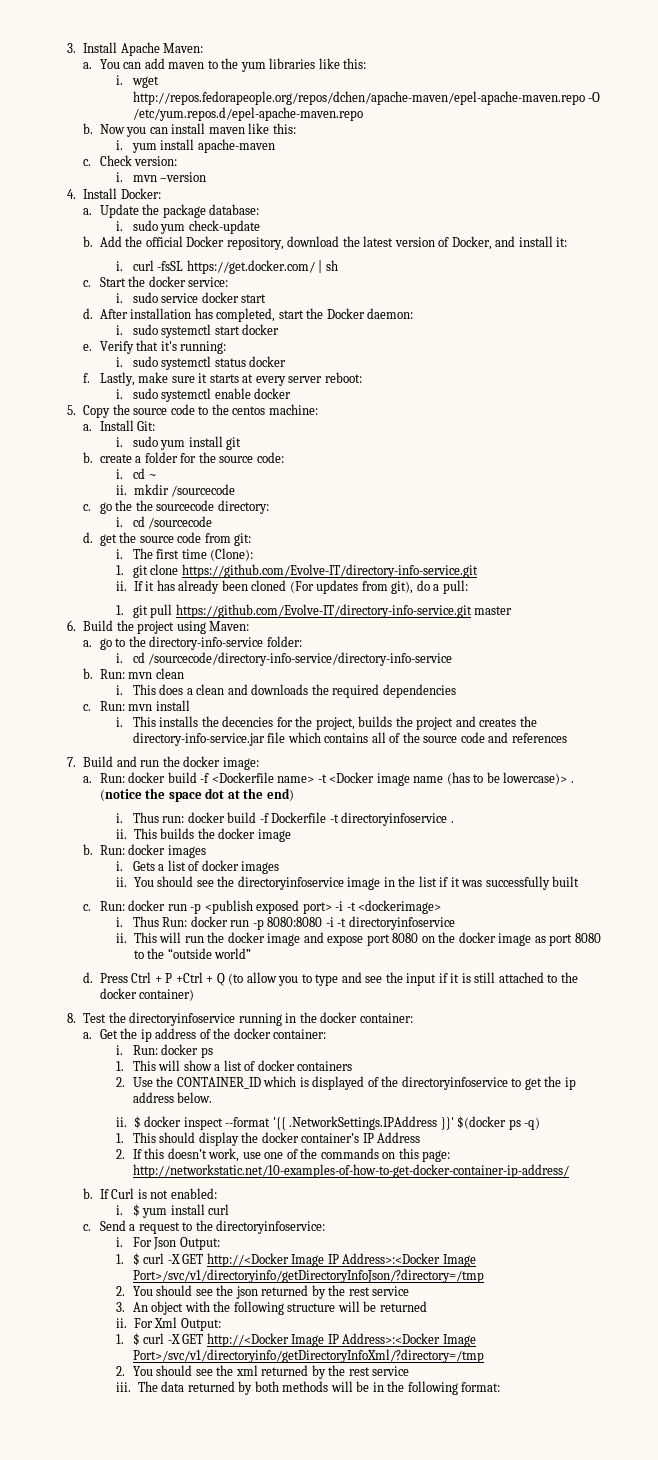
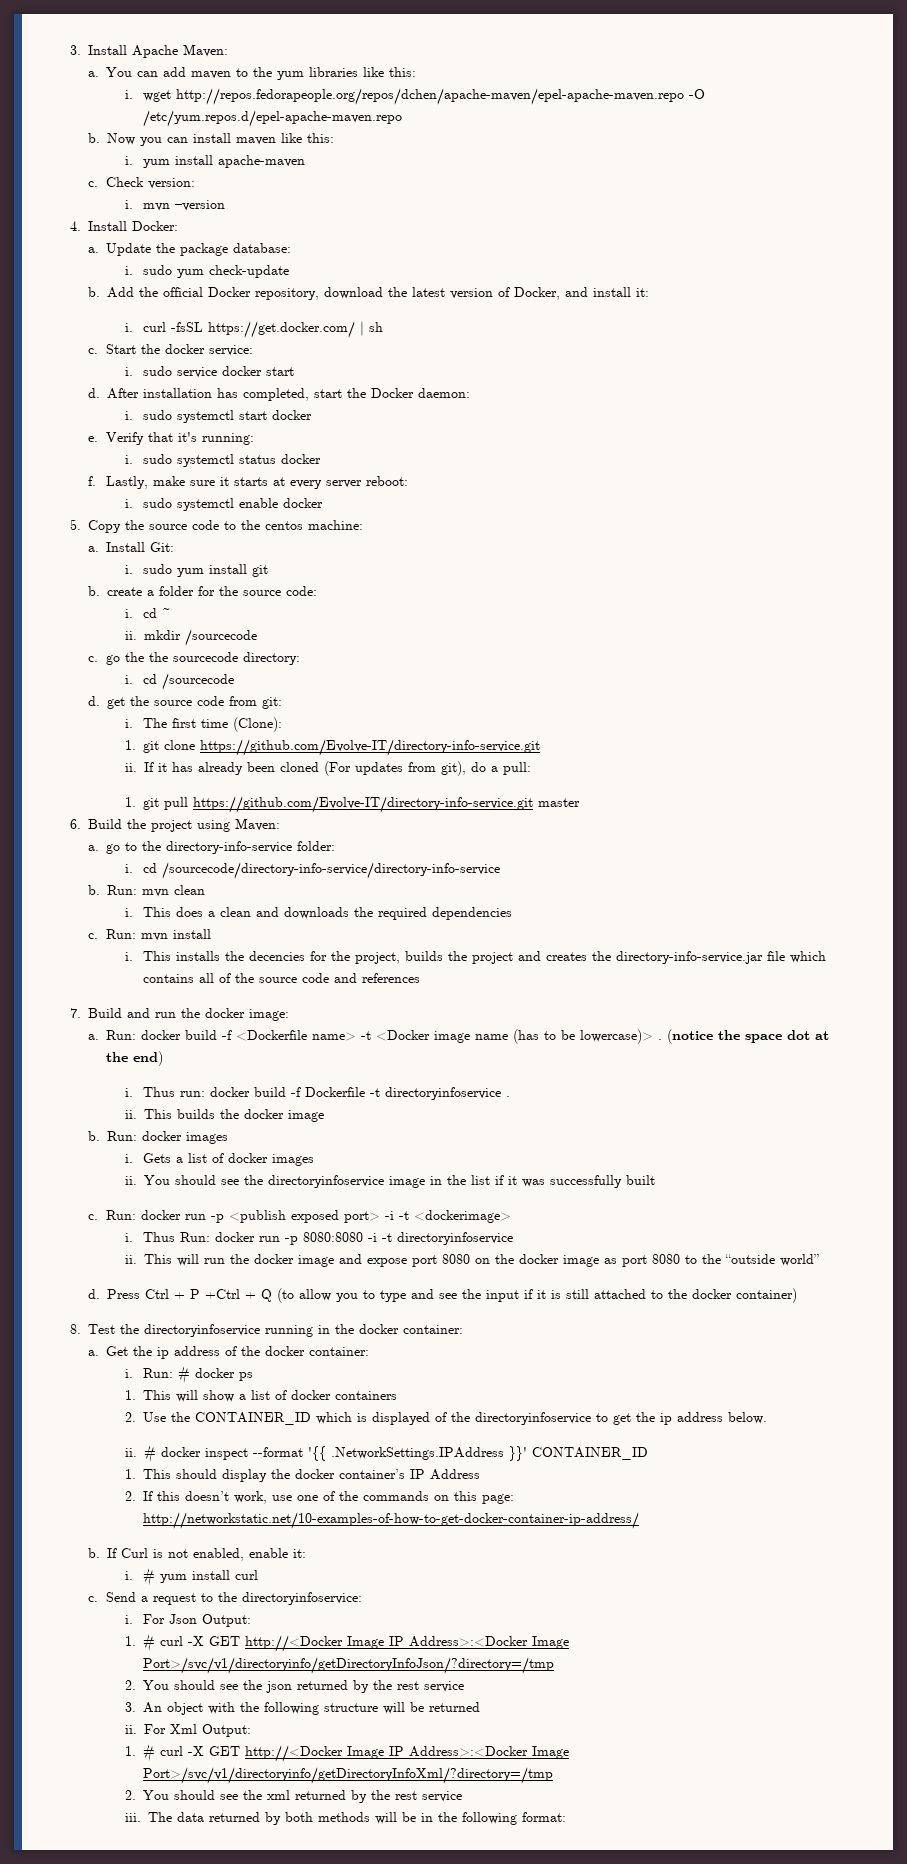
(158, 1050) none -> [177,1366,190,1384] #
[133,1116,141,1129] $ -> [143,1445,156,1463] #
[457,1116,541,1130] $(docker ps -q) -> [531,1447,648,1460] CONTAINER_ID
[170,1188,217,1199] [116,1204,140,1217] enabled: // i. $ -> [193,1548,307,1561] [124,1568,155,1586] enabled, enable it: // i. #
[132,1253,140,1266] $ -> [142,1634,155,1652] #
[132,1333,140,1346] $ -> [142,1744,155,1762] #

